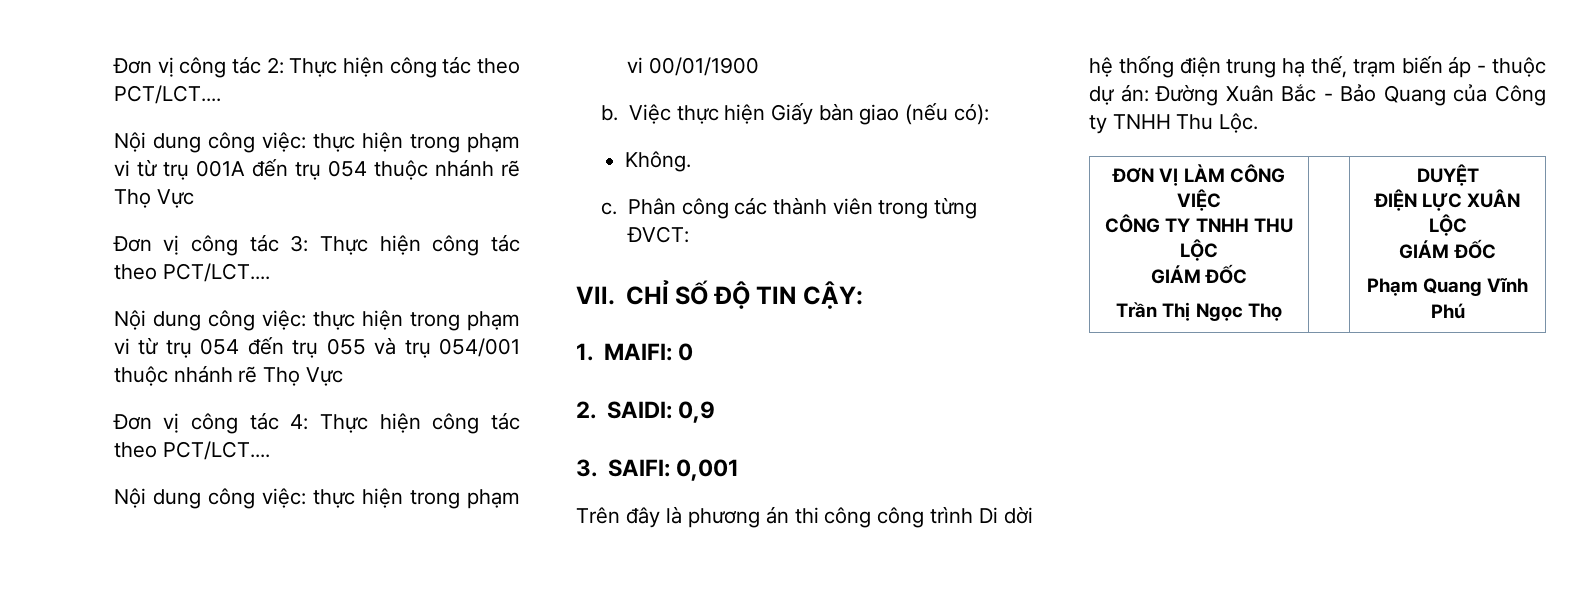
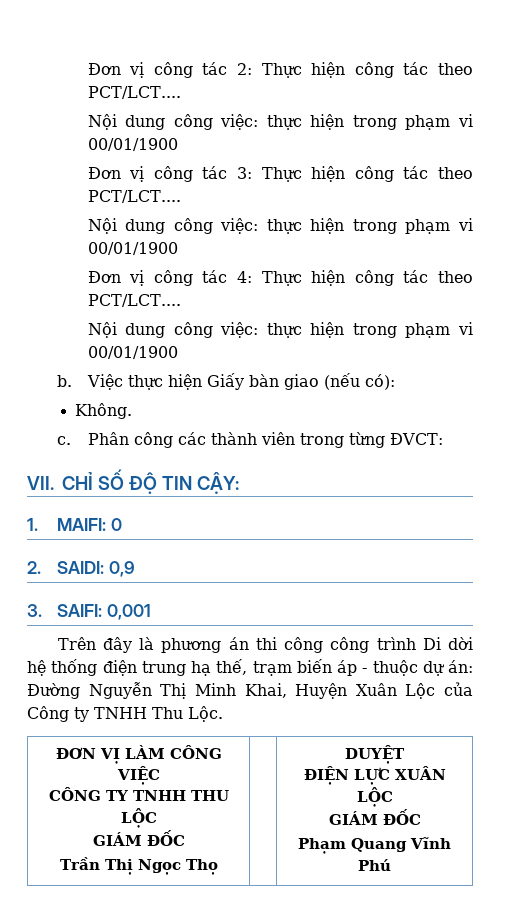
[136,159,520,180] [113,189,194,208] từ trụ 001A đến trụ 054 thuộc nhánh rẽ Thọ Vực -> [87,138,178,151] 00/01/1900
[138,337,520,358] [113,365,343,386] từ trụ 054 đến trụ 055 và trụ 054/001 thuộc nhánh rẽ Thọ Vực -> [87,242,178,255] 00/01/1900
[1225,84,1446,106] Xuân Bắc - Bảo Quang -> [88,682,436,699] Nguyễn Thị Minh Khai, Huyện Xuân Lộc

